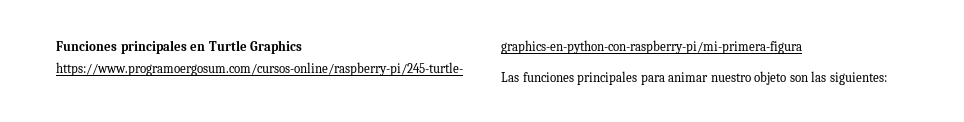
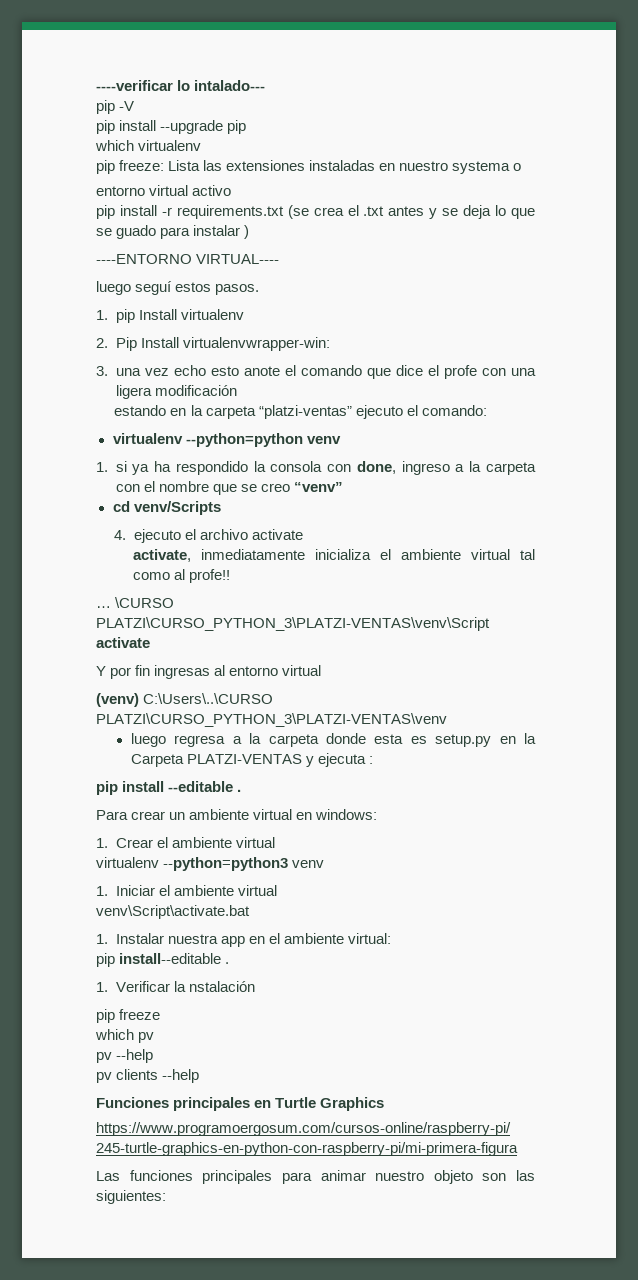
(56, 46) none -> [96,80,266,91] [96,100,135,114] [96,120,247,134] [95,140,202,151] [96,160,522,174] [96,185,232,196] [96,205,535,219] [96,225,250,239] [96,254,280,264] [96,281,260,295] [96,309,244,323] [96,337,330,351] [96,365,537,379] [115,385,237,399] [114,405,487,419] [112,433,341,447] [96,461,536,475] [115,481,343,495] [112,501,221,515] [114,529,304,543] [132,549,535,562] [132,569,230,583] [96,597,175,608] [96,617,490,631] [96,637,150,648] [96,665,322,679] [96,693,274,707] [96,713,447,727] [130,733,536,747] [130,753,374,767] [96,781,242,795] [96,809,378,820] [96,837,275,848] [96,857,325,871] [96,885,277,896] [96,905,250,919] [96,933,391,947] [96,953,230,967] [96,981,255,992] [96,1009,161,1023] [95,1029,155,1043] [96,1049,154,1063] [96,1069,200,1083] ----verificar lo intalado--- // pip -V // pip install --upgrade pip // which virtualenv // pip freeze: Lista las extensiones instaladas en nuestro systema o // entorno virtual activo // pip install -r requirements.txt (se crea el .txt antes y se deja lo que se guado para instalar ) // ----ENTORNO VIRTUAL---- // luego seguí estos pasos. // 1. pip Install virtualenv // 2. Pip Install virtualenvwrapper-win: // 3. una vez echo esto anote el comando que dice el profe con una ligera modificación // estando en la carpeta “platzi-ventas” ejecuto el comando: // virtualenv --python=python venv // 1. si ya ha respondido la consola con done, ingreso a la carpeta con el nombre que se creo “venv” // cd venv/Scripts // 4. ejecuto el archivo activate // activate, inmediatamente inicializa el ambiente virtual tal como al profe!! // … \CURSO PLATZI\CURSO_PYTHON_3\PLATZI-VENTAS\venv\Script activate // Y por fin ingresas al entorno virtual // (venv) C:\Users\..\CURSO PLATZI\CURSO_PYTHON_3\PLATZI-VENTAS\venv // luego regresa a la carpeta donde esta es setup.py en la Carpeta PLATZI-VENTAS y ejecuta : // pip install --editable . // Para crear un ambiente virtual en windows: // 1. Crear el ambiente virtual // virtualenv --python=python3 venv // 1. Iniciar el ambiente virtual // venv\Script\activate.bat // 1. Instalar nuestra app en el ambiente virtual: // pip install--editable . // 1. Verificar la nstalación // pip freeze // which pv // pv --help // pv clients --help //

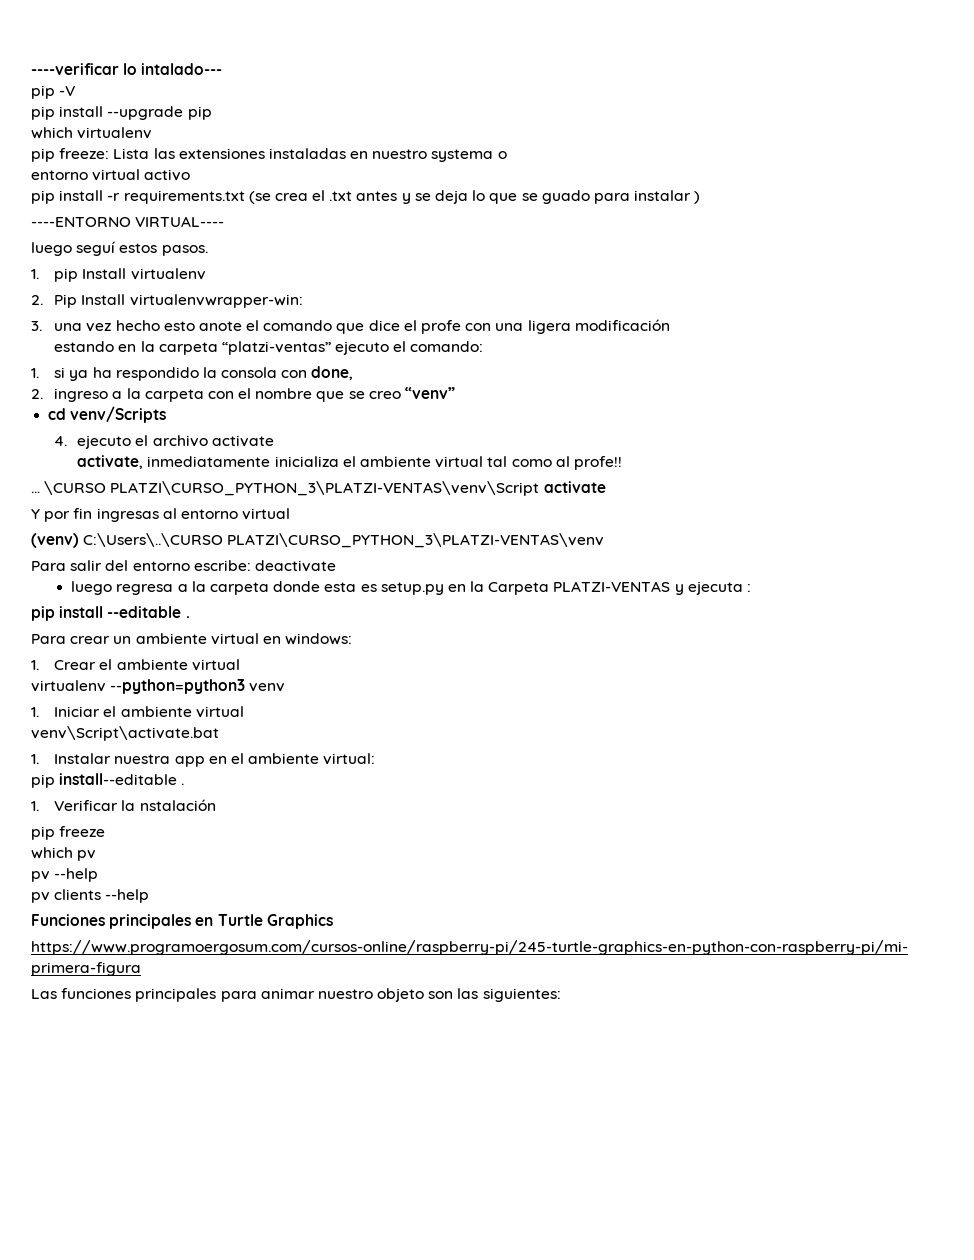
[173,365,206,376] echo -> [115,320,160,331] hecho
[112,433,341,447] // virtualenv --python=python venv -> (484, 346) none
(396, 467) none -> [31,389,43,399] // 2.
(447, 720) none -> [31,560,336,572] // Para salir del entorno escribe: deactivate

